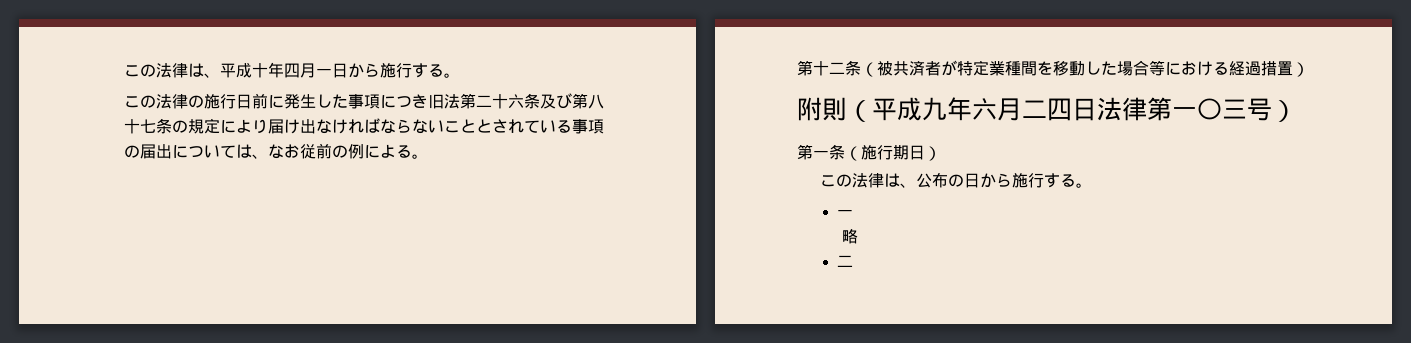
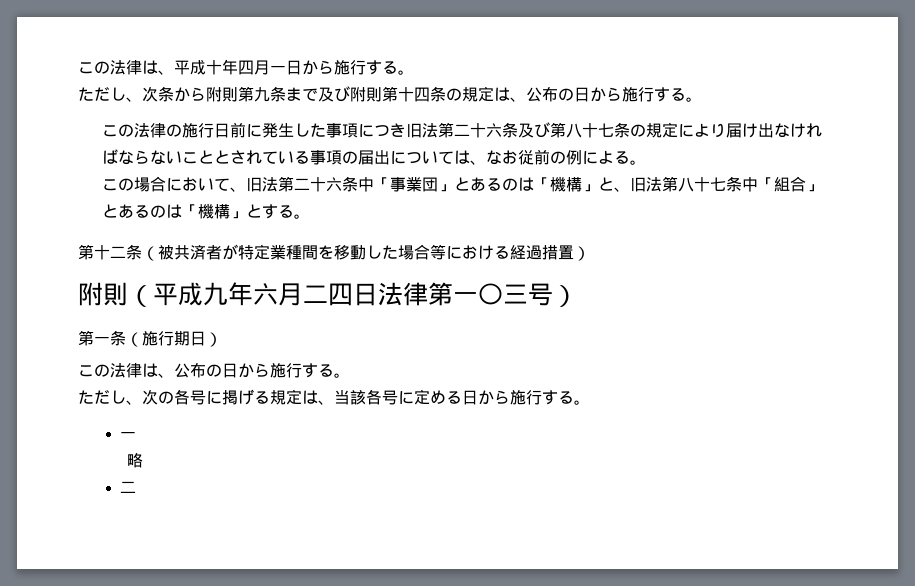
(460, 75) none -> [78,86,702,102] // ただし、次条から附則第九条まで及び附則第十四条の規定は、公布の日から施行する。
(428, 156) none -> [102,176,823,192] [102,203,311,219] // この場合において、旧法第二十六条中「事業団」とあるのは「機構」と、旧法第八十七条中「組合」とあるのは「機構」とする。
(1092, 185) none -> [78,389,590,405] // ただし、次の各号に掲げる規定は、当該各号に定める日から施行する。

